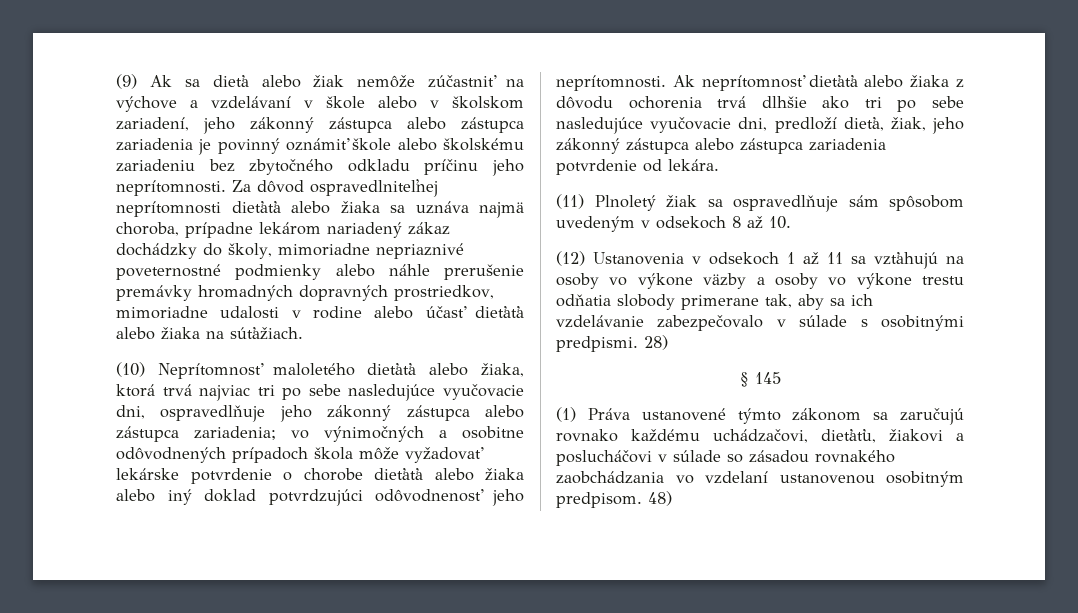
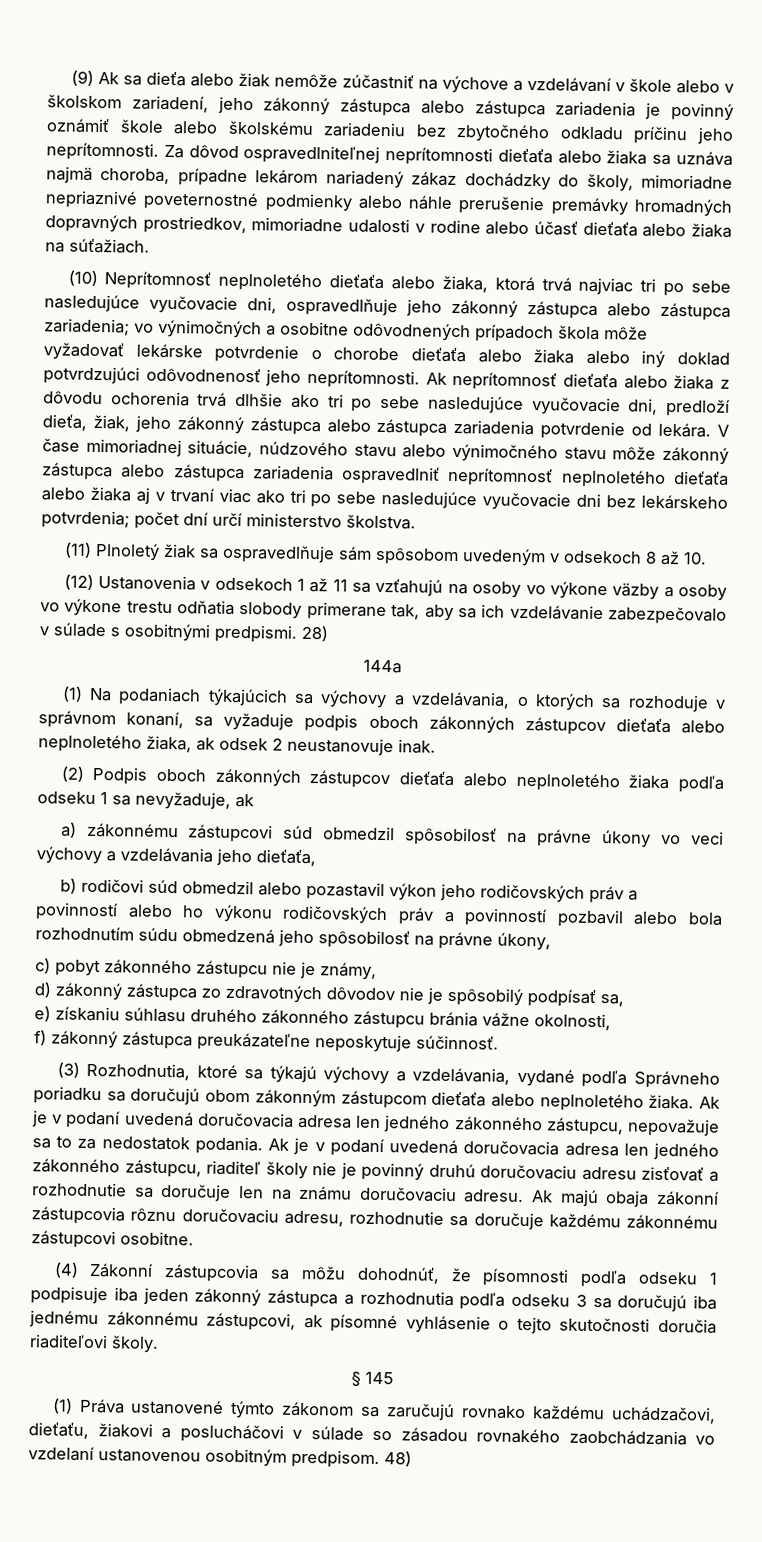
[272,363,355,376] maloletého -> [218,272,323,292] neplnoletého
(719, 165) none -> [717,424,729,437] [42,438,729,465] [42,462,729,488] [41,486,729,511] [41,510,416,530] V čase mimoriadnej situácie, núdzového stavu alebo výnimočného stavu môže zákonný zástupca alebo zástupca zariadenia ospravedlniť neprítomnosť neplnoletého dieťaťa alebo žiaka aj v trvaní viac ako tri po sebe nasledujúce vyučovacie dni bez lekárskeho potvrdenia; počet dní určí ministerstvo školstva.
(668, 342) none -> [363,659,402,674] [61,686,726,713] [38,710,725,736] [38,734,436,757] [60,766,724,793] [37,791,254,810] [60,822,724,848] [36,846,316,867] [59,878,638,904] [35,902,724,928] [35,926,551,951] [35,958,377,980] [34,982,624,1008] [34,1006,611,1031] [34,1030,499,1053] [56,1062,720,1089] [33,1086,720,1112] [31,1110,720,1137] [32,1135,720,1161] [32,1158,719,1182] [32,1182,720,1208] [31,1206,718,1231] [31,1230,194,1249] [53,1262,718,1288] [30,1286,717,1313] [29,1310,717,1335] [29,1334,159,1353] // 144a // (1) Na podaniach týkajúcich sa výchovy a vzdelávania, o ktorých sa rozhoduje v správnom konaní, sa vyžaduje podpis oboch zákonných zástupcov dieťaťa alebo neplnoletého žiaka, ak odsek 2 neustanovuje inak. // (2) Podpis oboch zákonných zástupcov dieťaťa alebo neplnoletého žiaka podľa odseku 1 sa nevyžaduje, ak // a) zákonnému zástupcovi súd obmedzil spôsobilosť na právne úkony vo veci výchovy a vzdelávania jeho dieťaťa, // b) rodičovi súd obmedzil alebo pozastavil výkon jeho rodičovských práv a povinností alebo ho výkonu rodičovských práv a povinností pozbavil alebo bola rozhodnutím súdu obmedzená jeho spôsobilosť na právne úkony, // c) pobyt zákonného zástupcu nie je známy, // d) zákonný zástupca zo zdravotných dôvodov nie je spôsobilý podpísať sa, // e) získaniu súhlasu druhého zákonného zástupcu bránia vážne okolnosti, // f) zákonný zástupca preukázateľne neposkytuje súčinnosť. // (3) Rozhodnutia, ktoré sa týkajú výchovy a vzdelávania, vydané podľa Správneho poriadku sa doručujú obom zákonným zástupcom dieťaťa alebo neplnoletého žiaka. Ak je v podaní uvedená doručovacia adresa len jedného zákonného zástupcu, nepovažuje sa to za nedostatok podania. Ak je v podaní uvedená doručovacia adresa len jedného zákonného zástupcu, riaditeľ školy nie je povinný druhú doručovaciu adresu zisťovať a rozhodnutie sa doručuje len na známu doručovaciu adresu. Ak majú obaja zákonní zástupcovia rôznu doručovaciu adresu, rozhodnutie sa doručuje každému zákonnému zástupcovi osobitne. // (4) Zákonní zástupcovia sa môžu dohodnúť, že písomnosti podľa odseku 1 podpisuje iba jeden zákonný zástupca a rozhodnutia podľa odseku 3 sa doručujú iba jednému zákonnému zástupcovi, ak písomné vyhlásenie o tejto skutočnosti doručia riaditeľovi školy.

